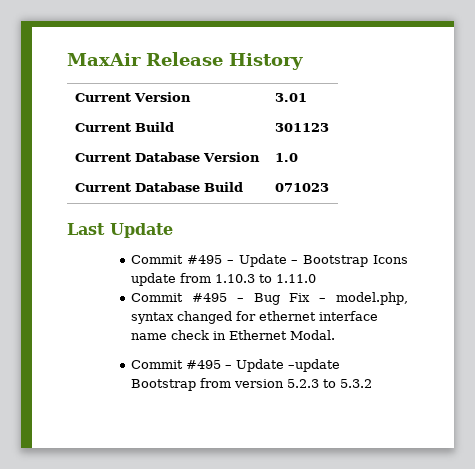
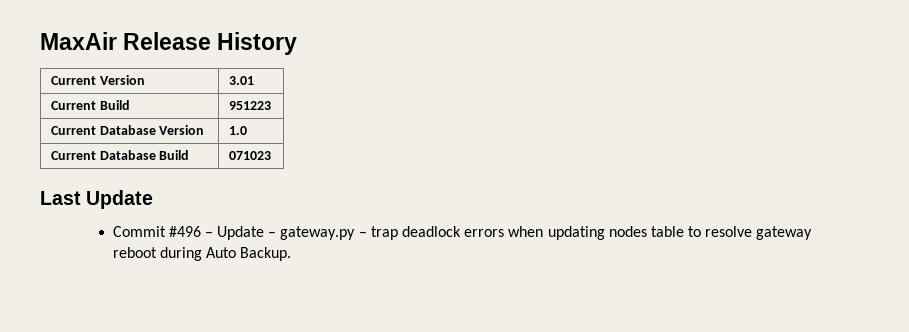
[274,123,329,132] 301123 -> [228,101,271,110] 951223
[186,255,222,264] #495 -> [168,226,201,237] #496
[303,255,408,267] [131,273,317,286] [131,292,408,305] [131,311,379,324] [131,330,336,340] [131,359,341,372] [131,378,373,391] Bootstrap Icons update from 1.10.3 to 1.11.0 // Commit #495 – Bug Fix – model.php, syntax changed for ethernet interface name check in Ethernet Modal. // Commit #495 – Update –update Bootstrap from version 5.2.3 to 5.3.2 -> [280,226,813,240] [112,247,292,261] gateway.py – trap deadlock errors when updating nodes table to resolve gateway reboot during Auto Backup.

